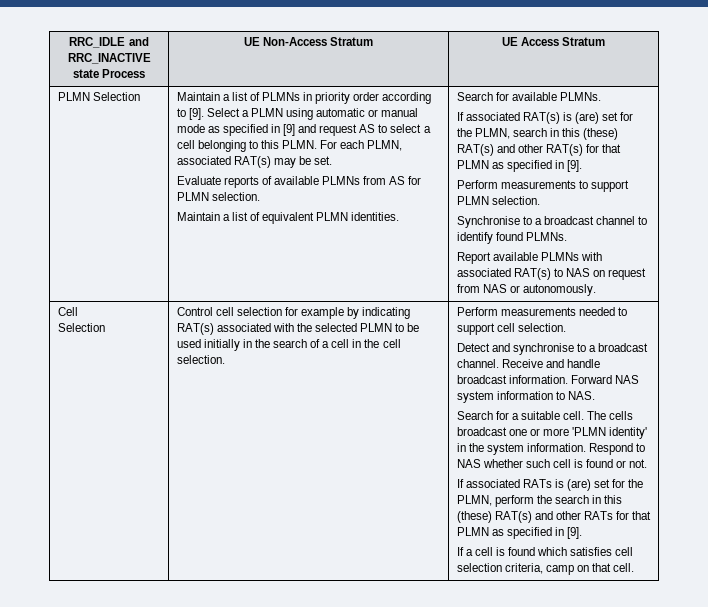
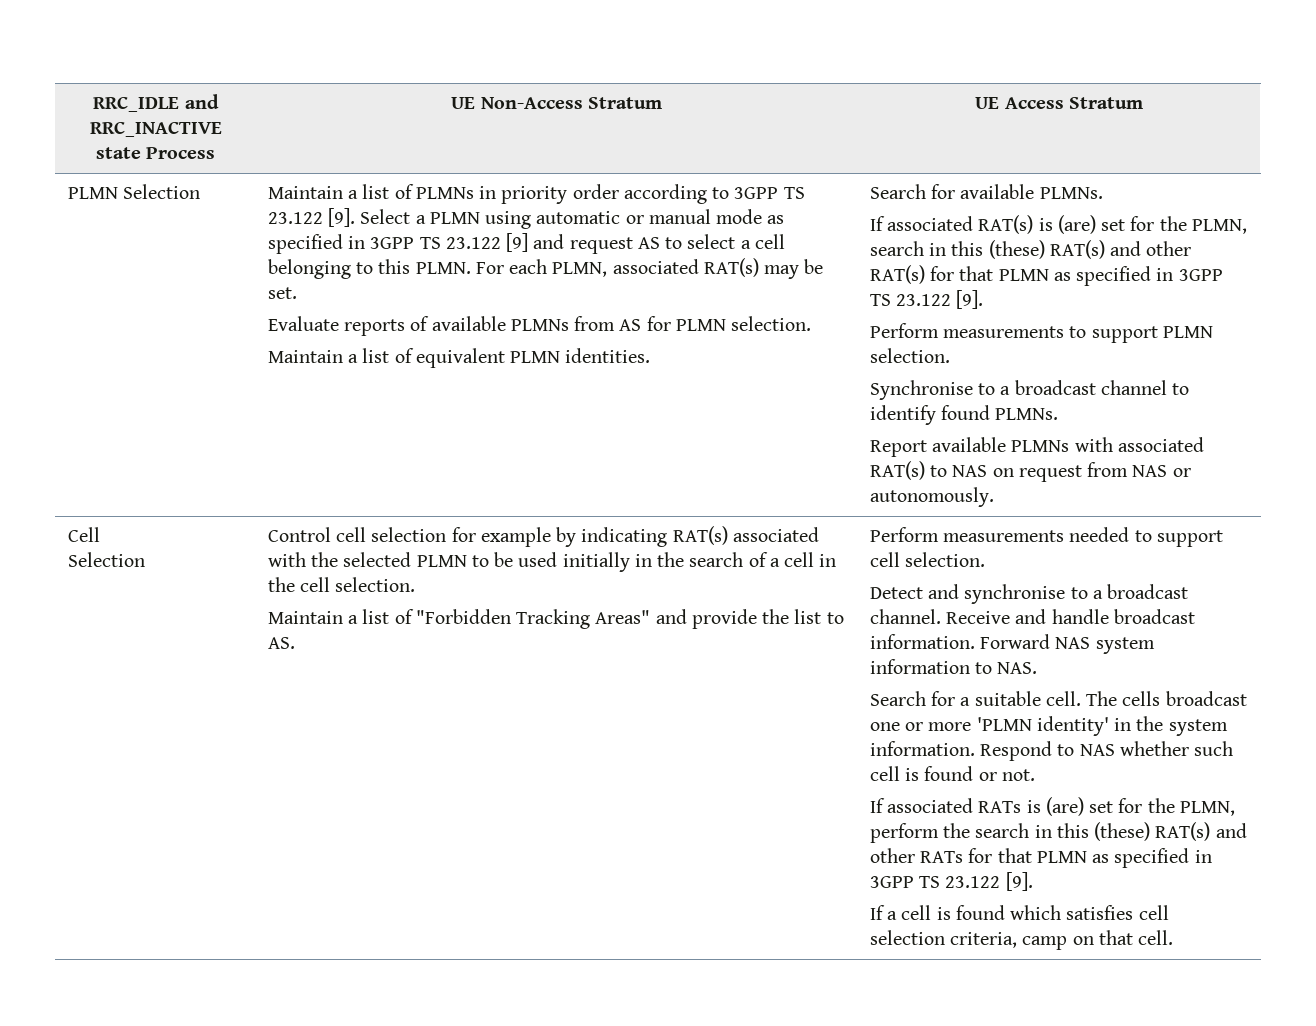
(186, 112) none -> [734,187,805,199] [267,212,323,224] 3GPP TS 23.122
(280, 128) none -> [370,237,501,249] 3GPP TS 23.122
(564, 164) none -> [1178,269,1223,281] [869,294,952,306] 3GPP TS 23.122
(225, 359) none -> [267,609,844,629] [267,637,295,649] // Maintain a list of "Forbidden Tracking Areas" and provide the list to AS.
(564, 531) none -> [869,876,1001,888] 3GPP TS 23.122

